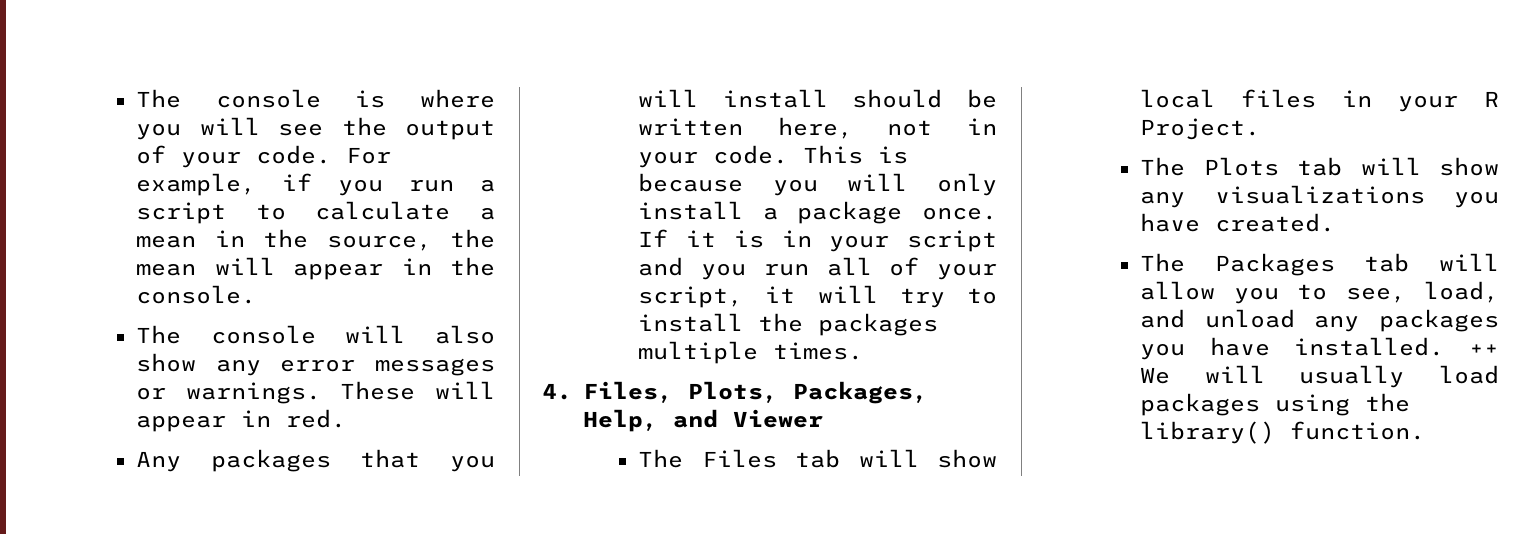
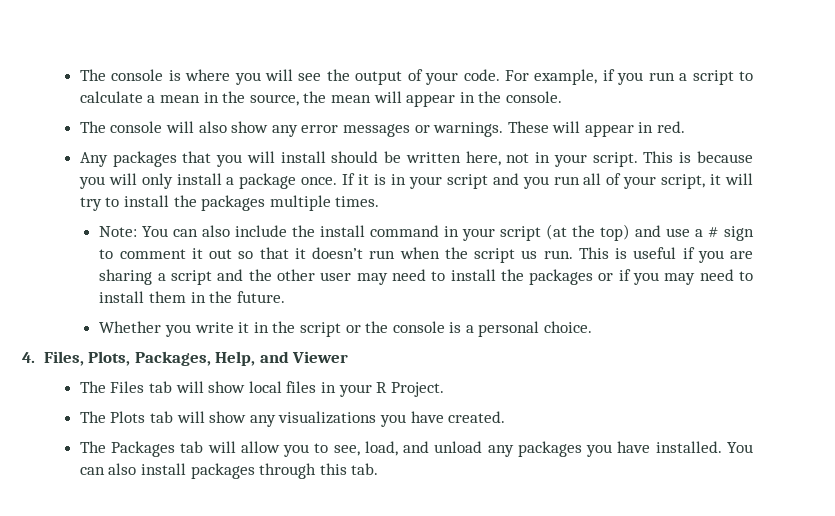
[713,145,789,164] code. -> [592,152,638,167] script.
(864, 351) none -> [99,224,754,241] [99,247,754,263] [99,269,754,285] [99,291,285,303] [99,321,593,337] // Note: You can also include the install command in your script (at the top) and use a # sign to comment it out so that it doesn’t run when the script us run. This is useful if you are sharing a script and the other user may need to install the packages or if you may need to install them in the future. // Whether you write it in the script or the console is a personal choice.
[1469,344,1499,355] [1140,365,1499,388] [1140,393,1411,416] [1140,421,1426,444] ++ We will usually load packages using the library() function. -> [726,442,753,453] [79,463,379,479] You can also install packages through this tab.

